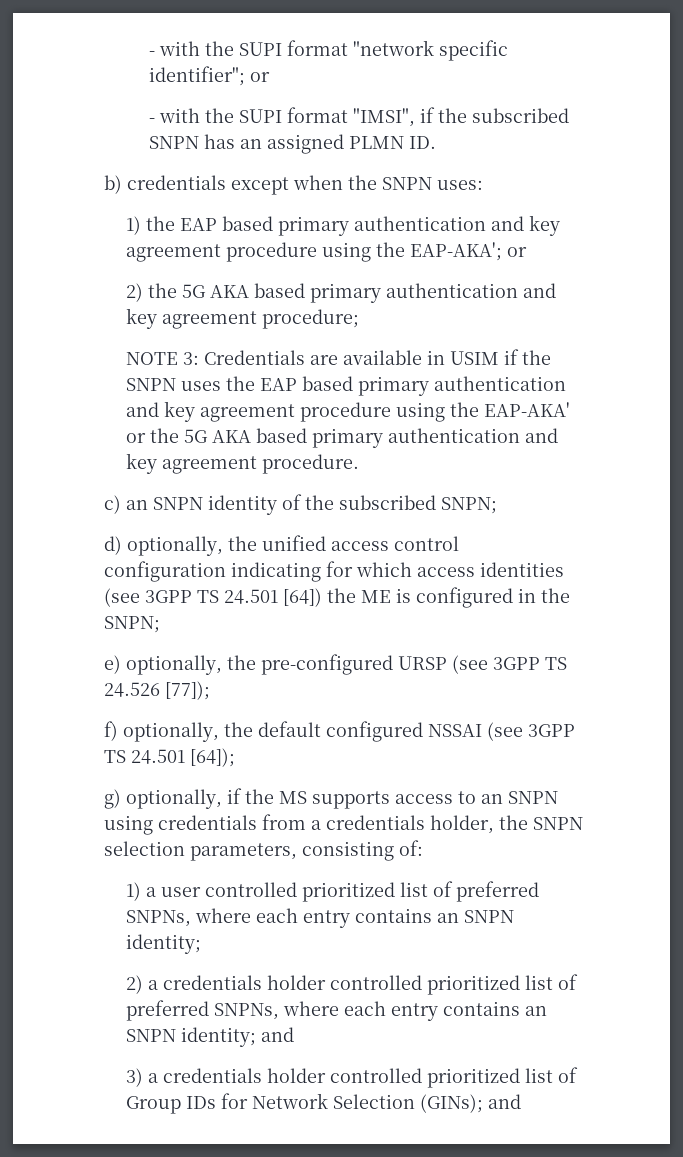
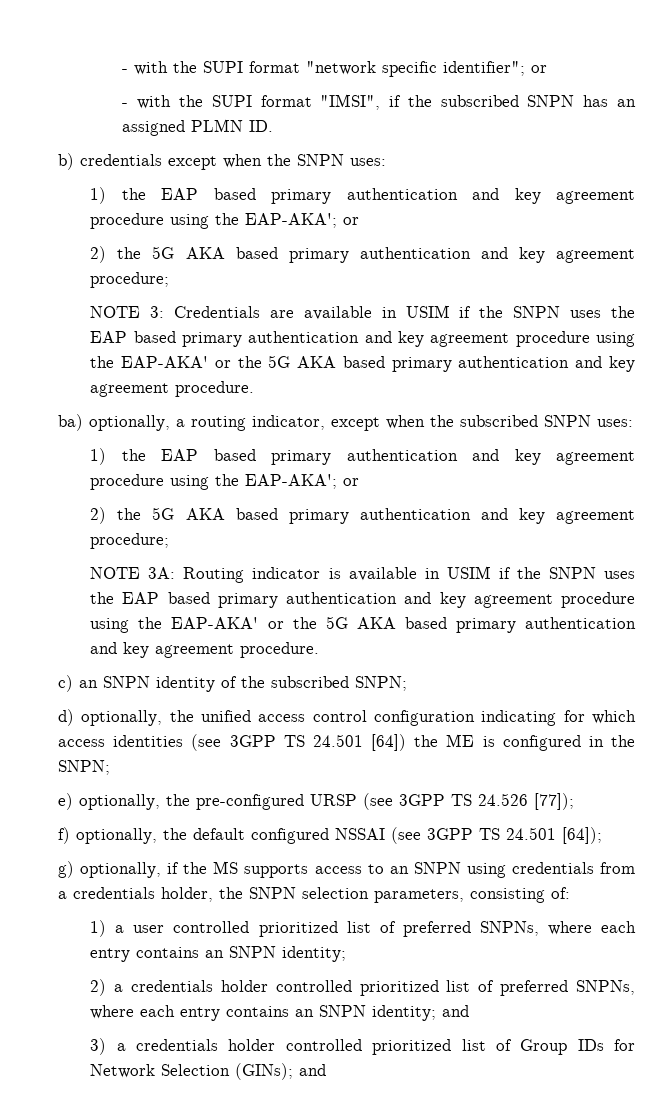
(360, 464) none -> [58,414,634,431] [90,448,636,465] [90,474,360,490] [90,507,635,524] [90,533,170,549] [90,566,635,583] [90,592,636,608] [90,616,636,633] [90,642,320,658] // ba) optionally, a routing indicator, except when the subscribed SNPN uses: // 1) the EAP based primary authentication and key agreement procedure using the EAP-AKA'; or // 2) the 5G AKA based primary authentication and key agreement procedure; // NOTE 3A: Routing indicator is available in USIM if the SNPN uses the EAP based primary authentication and key agreement procedure using the EAP-AKA' or the 5G AKA based primary authentication and key agreement procedure.

